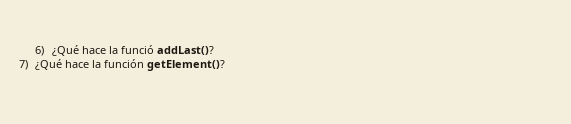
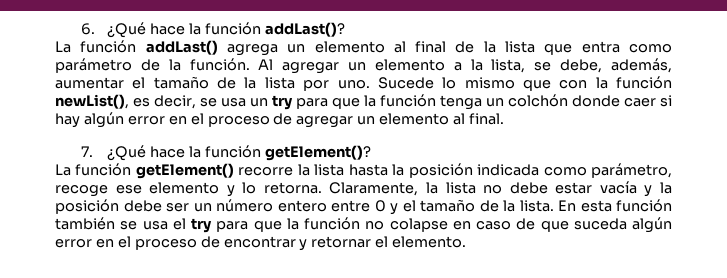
[35,45,154,56] 6) ¿Qué hace la funció -> [81,22,261,38] 6. ¿Qué hace la función
[19,60,28,70] 7) -> [55,40,672,56] [55,58,672,74] [55,76,673,91] [55,94,672,110] [55,112,505,128] [81,146,94,157] La función addLast() agrega un elemento al final de la lista que entra como parámetro de la función. Al agregar un elemento a la lista, se debe, además, aumentar el tamaño de la lista por uno. Sucede lo mismo que con la función newList(), es decir, se usa un try para que la función tenga un colchón donde caer si hay algún error en el proceso de agregar un elemento al final. // 7.
(226, 65) none -> [55,163,672,179] [55,181,672,197] [55,199,672,215] [55,217,672,233] [55,236,467,251] // La función getElement() recorre la lista hasta la posición indicada como parámetro, recoge ese elemento y lo retorna. Claramente, la lista no debe estar vacía y la posición debe ser un número entero entre 0 y el tamaño de la lista. En esta función también se usa el try para que la función no colapse en caso de que suceda algún error en el proceso de encontrar y retornar el elemento.

